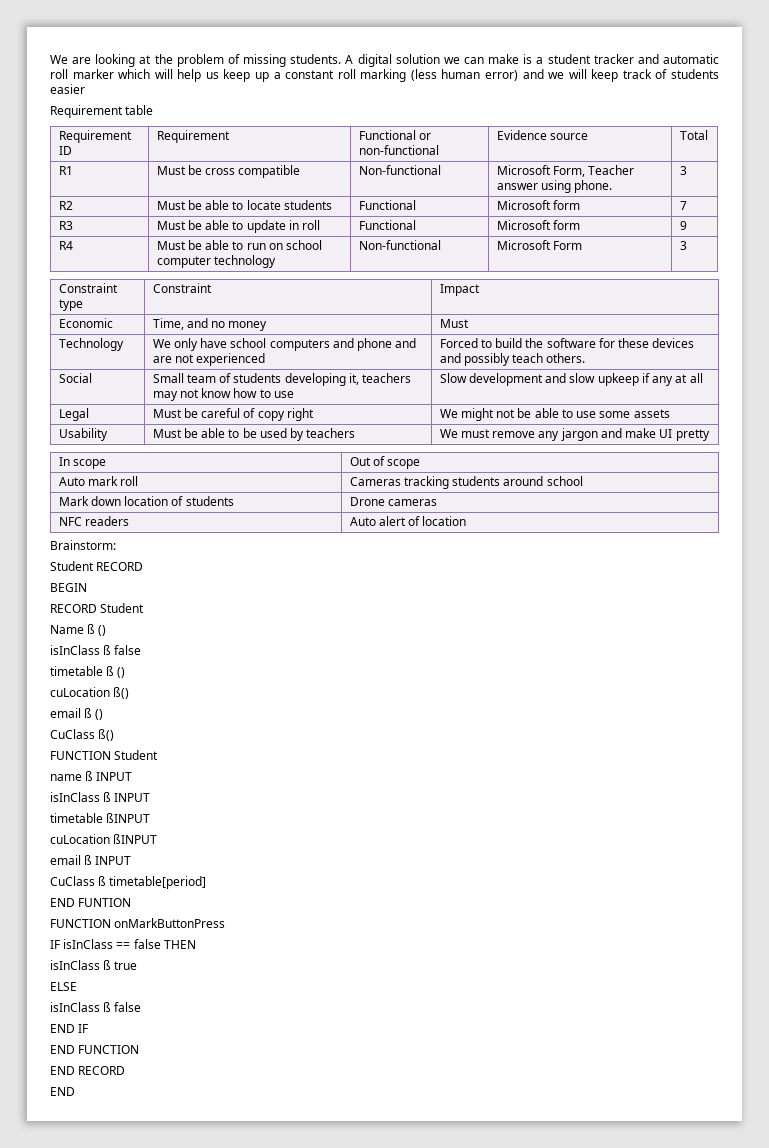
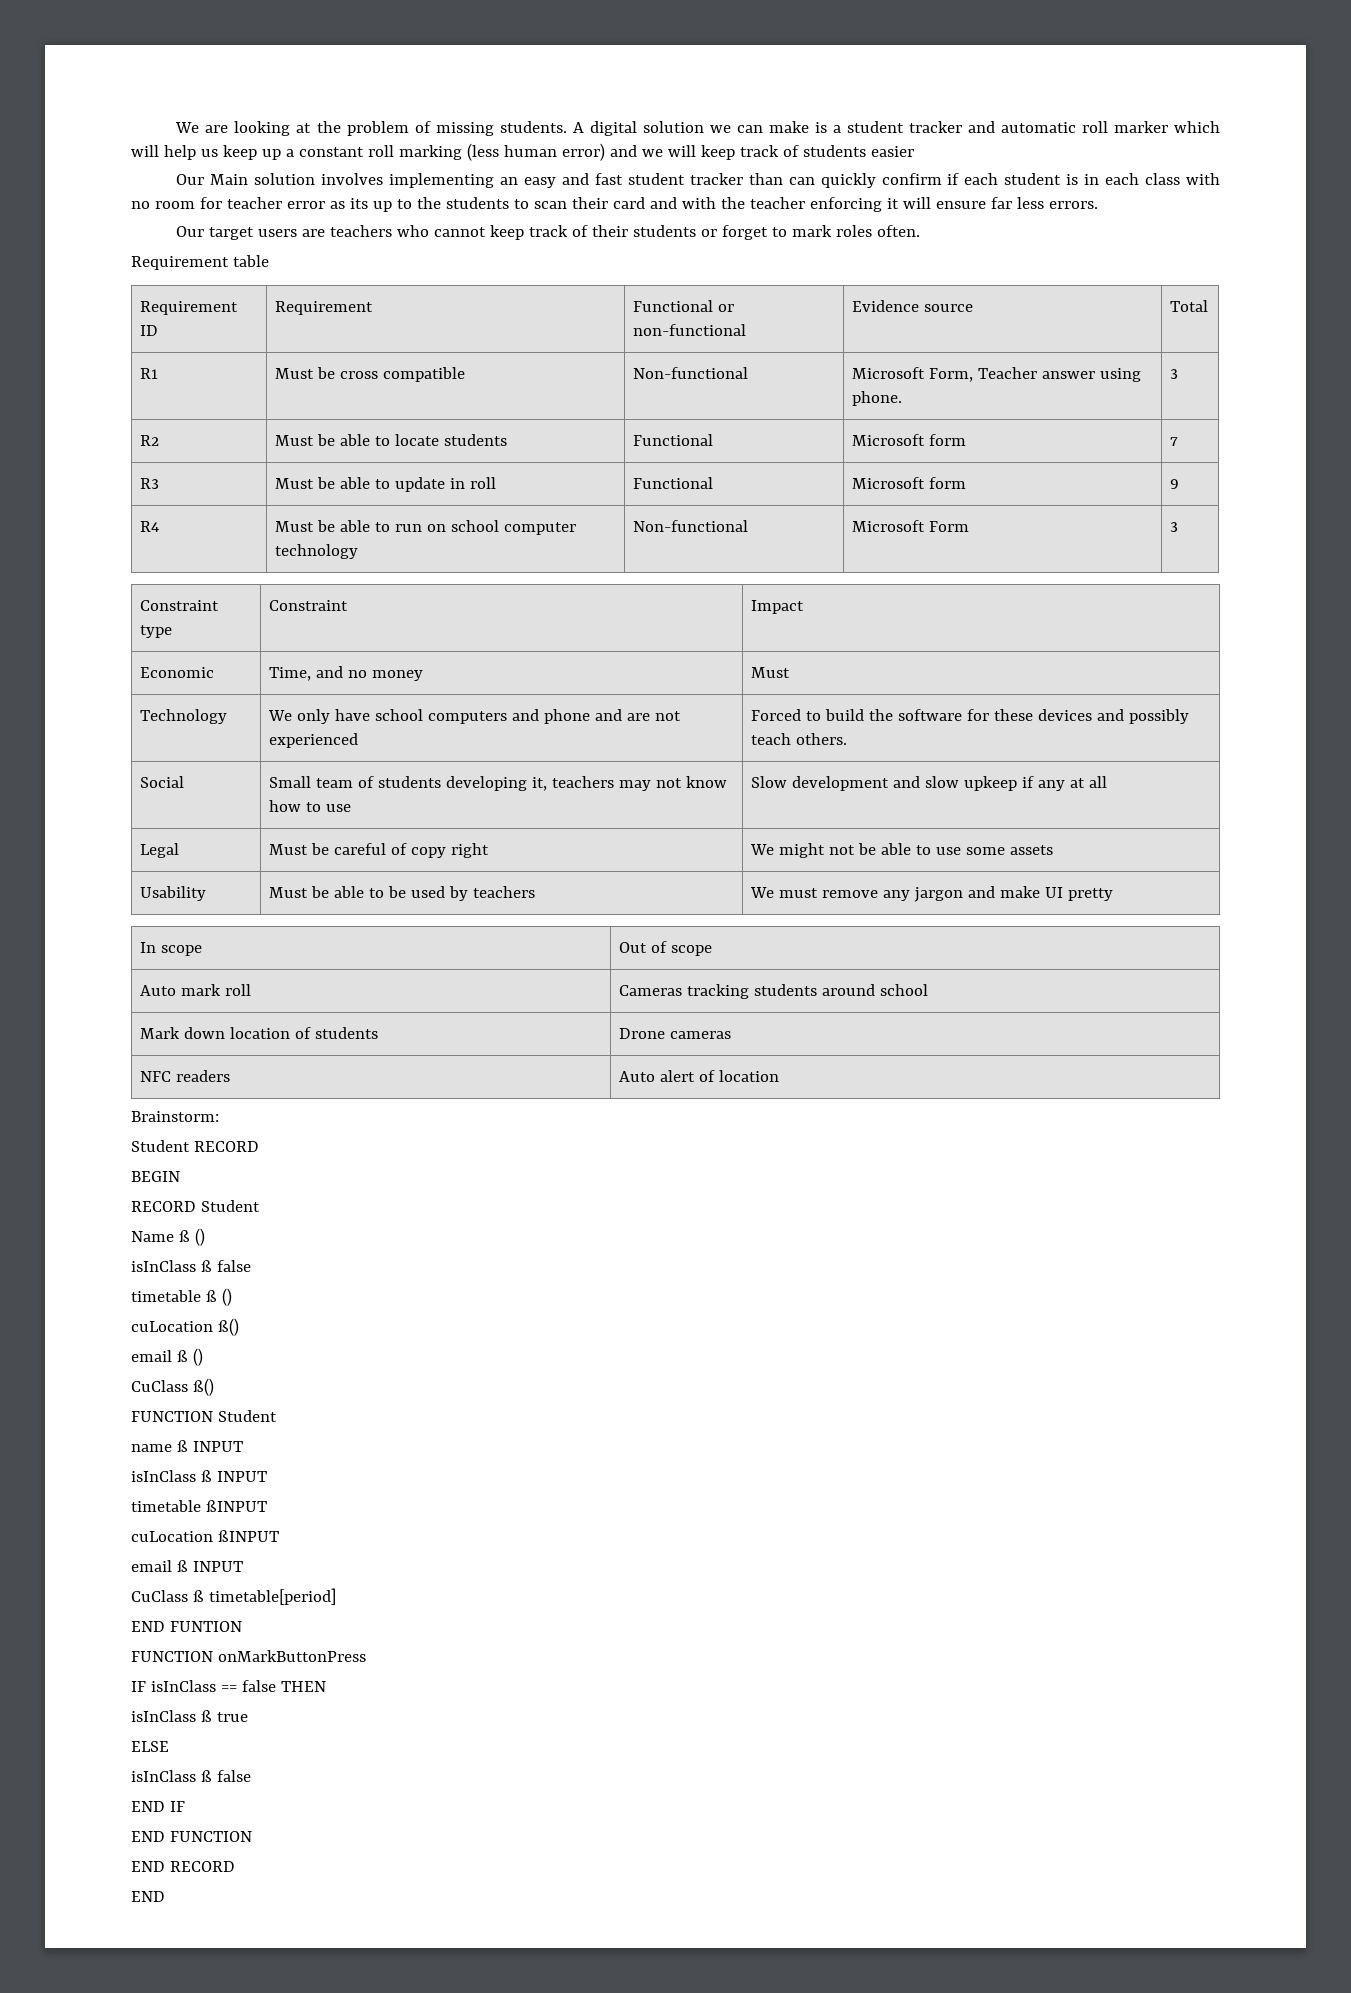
(85, 89) none -> [176,173,1220,188] [131,197,1098,212] [176,225,921,240] // Our Main solution involves implementing an easy and fast student tracker than can quickly confirm if each student is in each class with no room for teacher error as its up to the students to scan their card and with the teacher enforcing it will ensure far less errors. // Our target users are teachers who cannot keep track of their students or forget to mark roles often.

